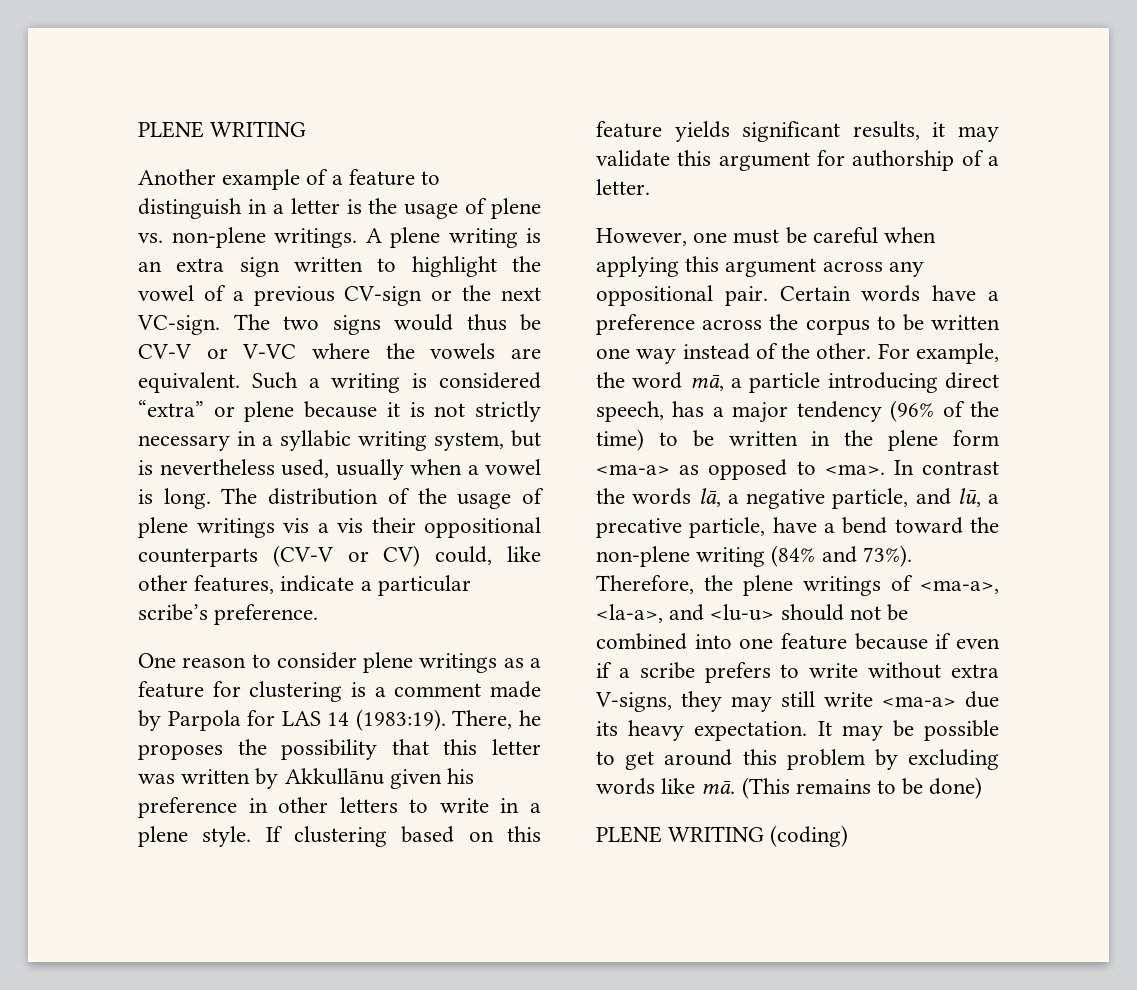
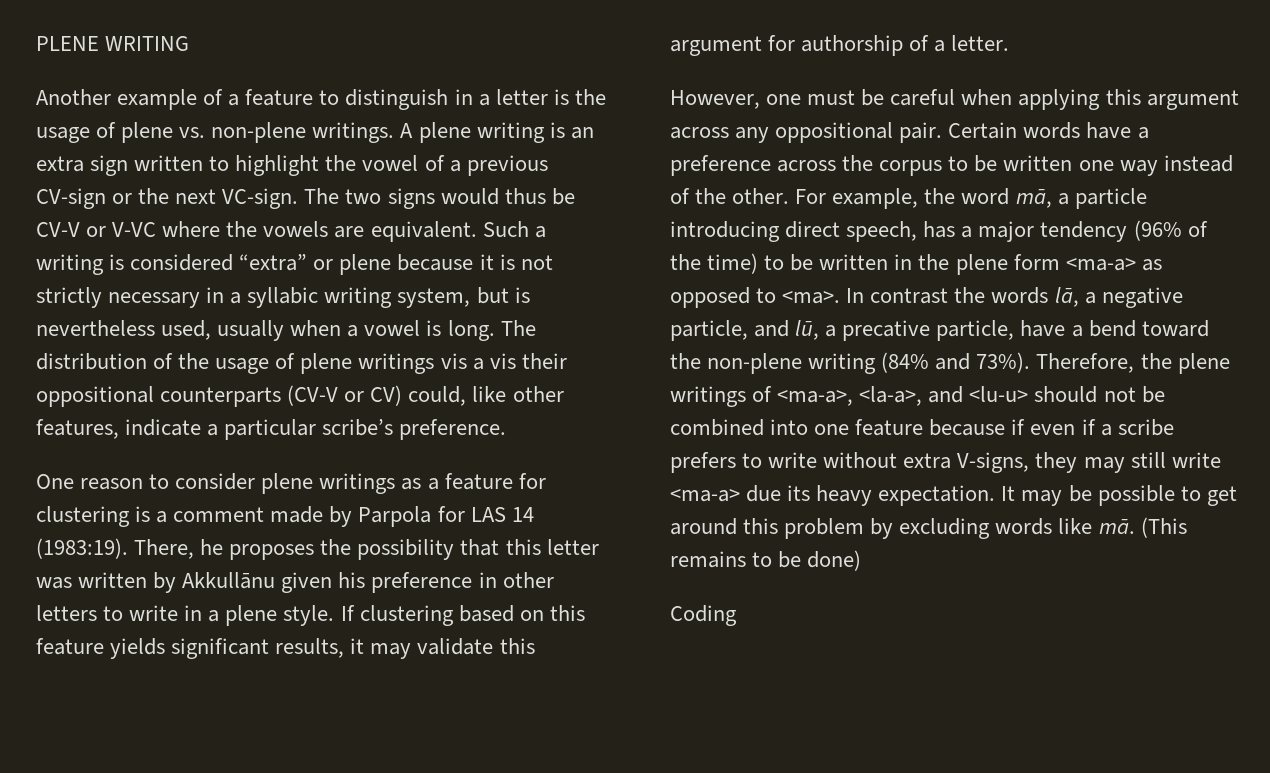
[596,825,849,847] PLENE WRITING (coding) -> [670,605,737,626] Coding

